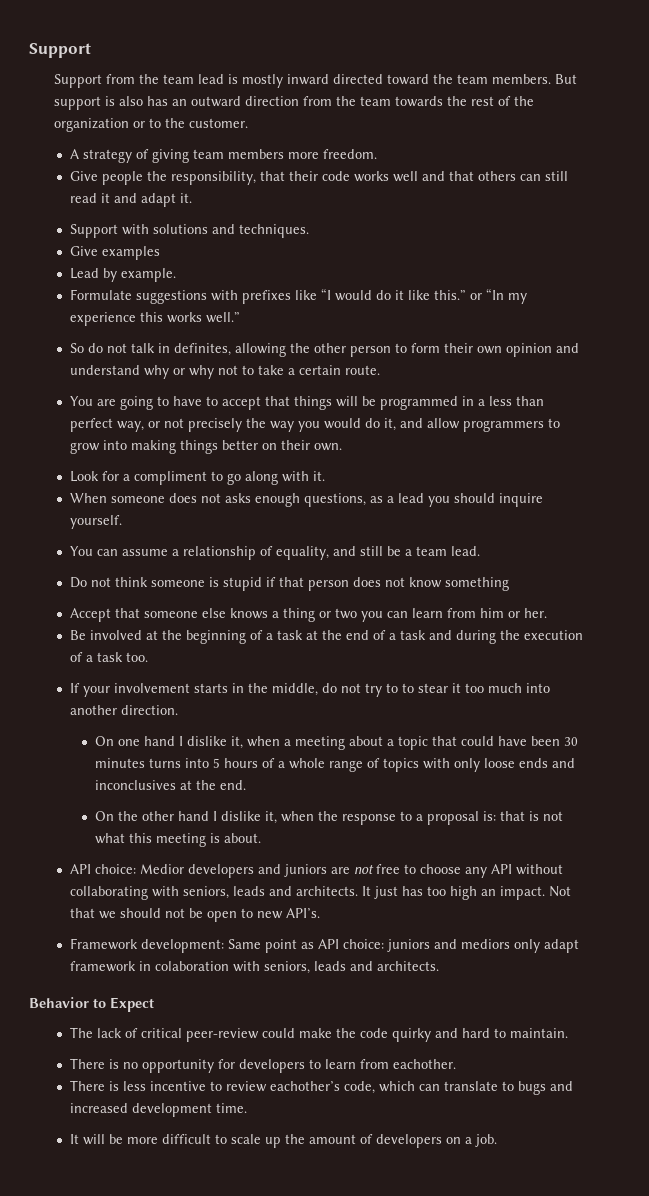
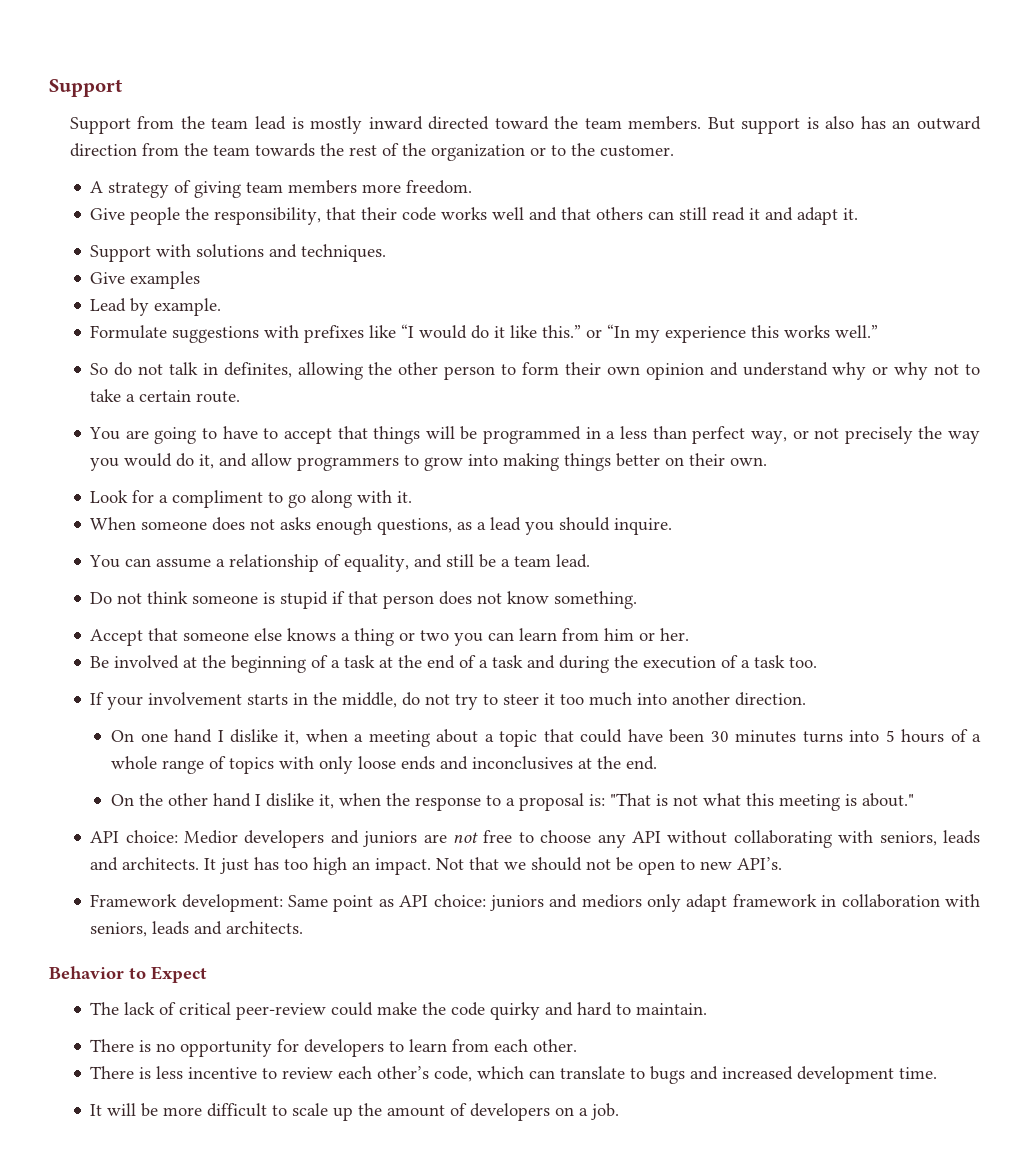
[498,493,543,507] [69,515,122,529] inquire yourself. -> [614,518,673,535] inquire.
[444,577,509,591] something -> [554,591,638,609] something.
[401,683,448,693] to stear -> [503,694,540,705] steer
[499,811,525,821] that -> [610,793,652,806] "That
[223,833,261,843] about. -> [862,793,915,807] about."
[154,961,229,971] colaboration -> [841,894,940,908] collaboration
[392,1059,456,1069] eachother. -> [494,1039,578,1052] each other.
[269,1081,340,1091] eachother’s -> [338,1066,430,1079] each other’s

